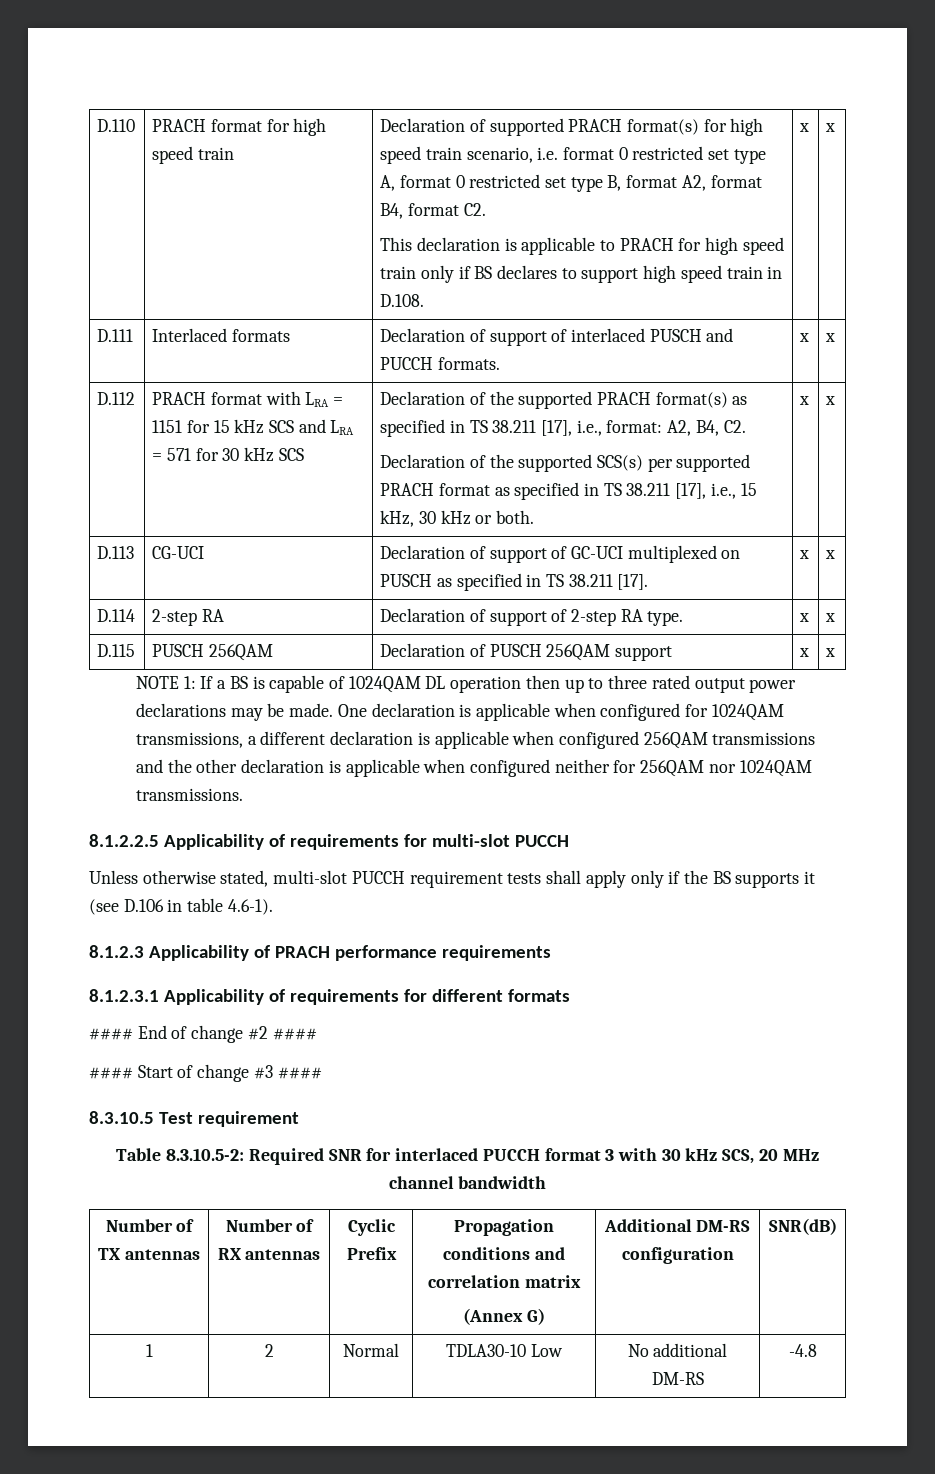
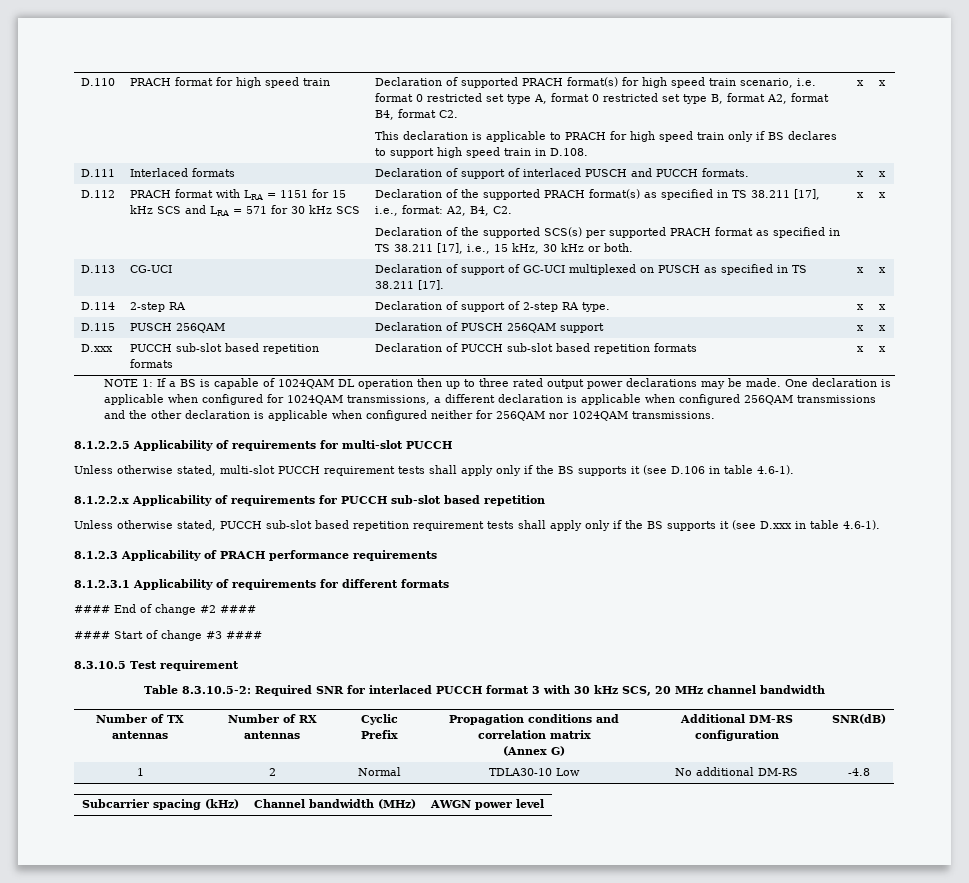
(836, 652) none -> [81,344,114,352] [130,343,320,354] [130,359,174,368] [375,343,698,354] [857,346,865,352] [879,346,887,352] // D.xxx | PUCCH sub-slot based repetition formats | Declaration of PUCCH sub-slot based repetition formats | x | x
(273, 907) none -> [74,495,545,506] [74,520,880,531] // 8.1.2.2.x Applicability of requirements for PUCCH sub-slot based repetition // Unless otherwise stated, PUCCH sub-slot based repetition requirement tests shall apply only if the BS supports it (see D.xxx in table 4.6-1).
(817, 1350) none -> [82,799,239,810] [254,799,417,809] [430,799,544,810] // Subcarrier spacing (kHz) | Channel bandwidth (MHz) | AWGN power level

